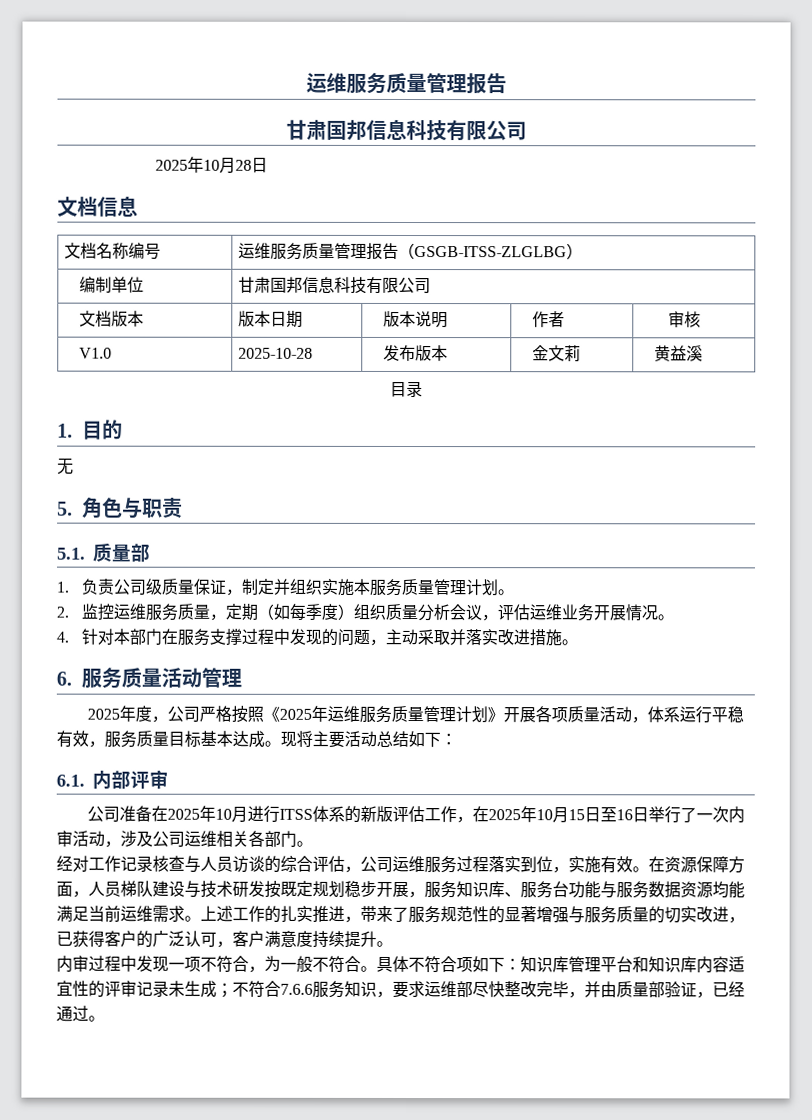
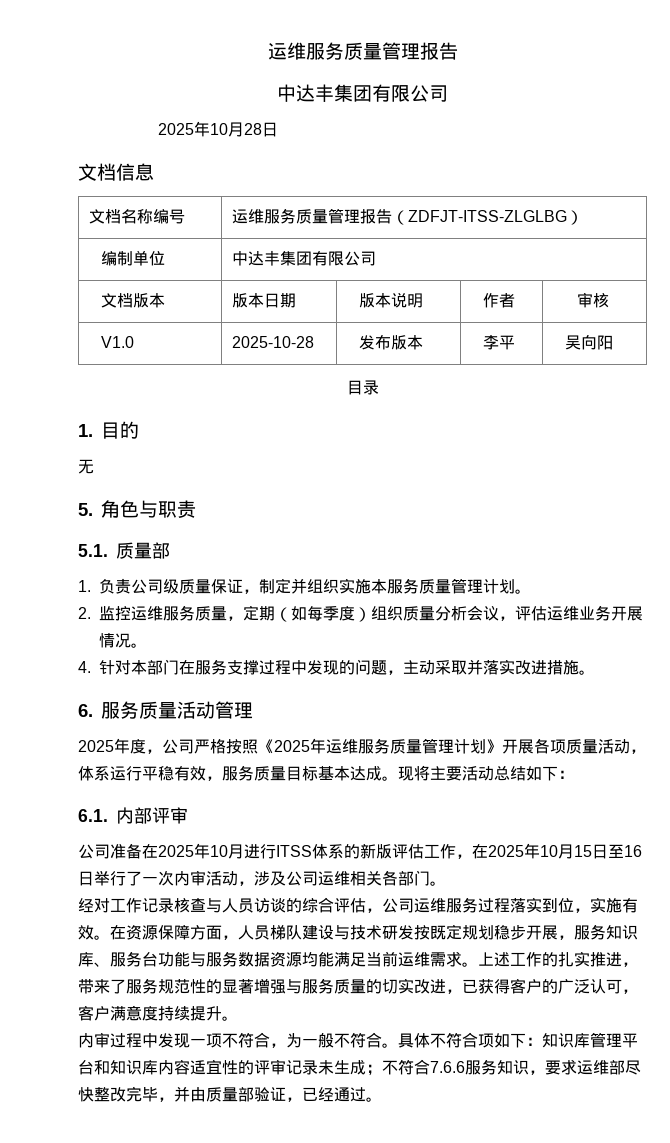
[286,118,447,142] 甘肃国邦信息科技 -> [277,84,372,102] 中达丰集团
[413,246,567,258] GSGB-ITSS-ZLGLBG -> [408,210,568,222] ZDFJT-ITSS-ZLGLBG
[237,276,367,294] 甘肃国邦信息科技 -> [232,250,313,266] 中达丰集团
[531,345,581,362] [653,345,703,362] 金文莉 | 黄益溪 -> [483,335,516,350] [565,335,614,350] 李平 | 吴向阳

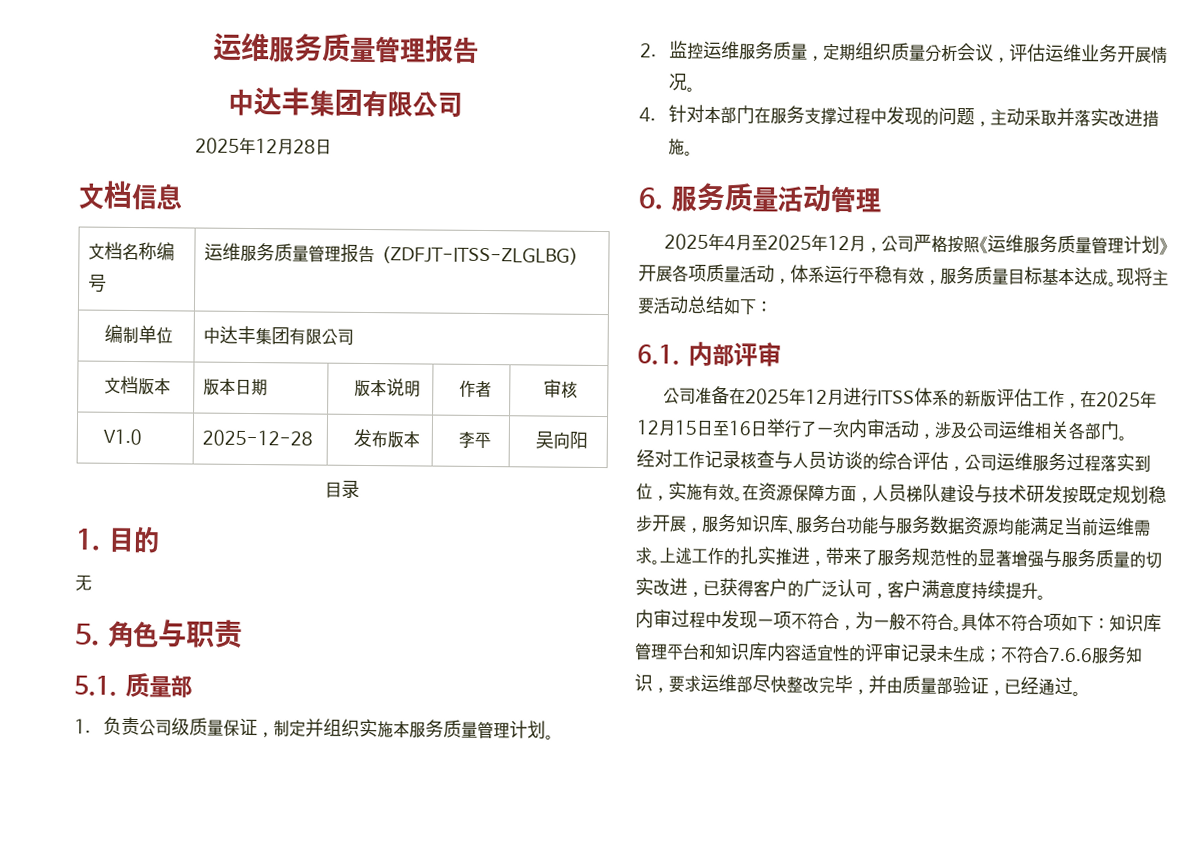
[209,123,228,135] 10 -> [255,138,279,154] 12
[232,336,315,348] 2025-10-28 -> [201,429,313,447] 2025-12-28
[275,606,371,622] （如每季度） -> (857, 53) none
[130,739,146,754] 度 -> [724,233,867,253] 4月至2025年12月
[274,738,326,754] 2025年 -> (989, 245) none
[210,845,228,857] 10 -> [805,388,829,404] 12
[540,845,558,857] 10 -> [636,419,660,435] 12

